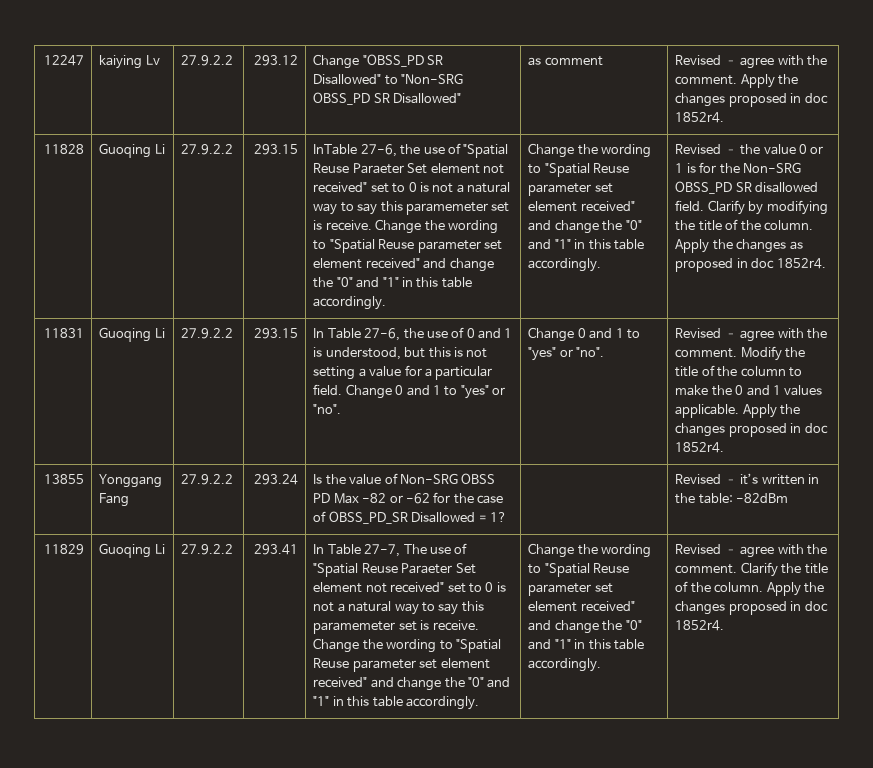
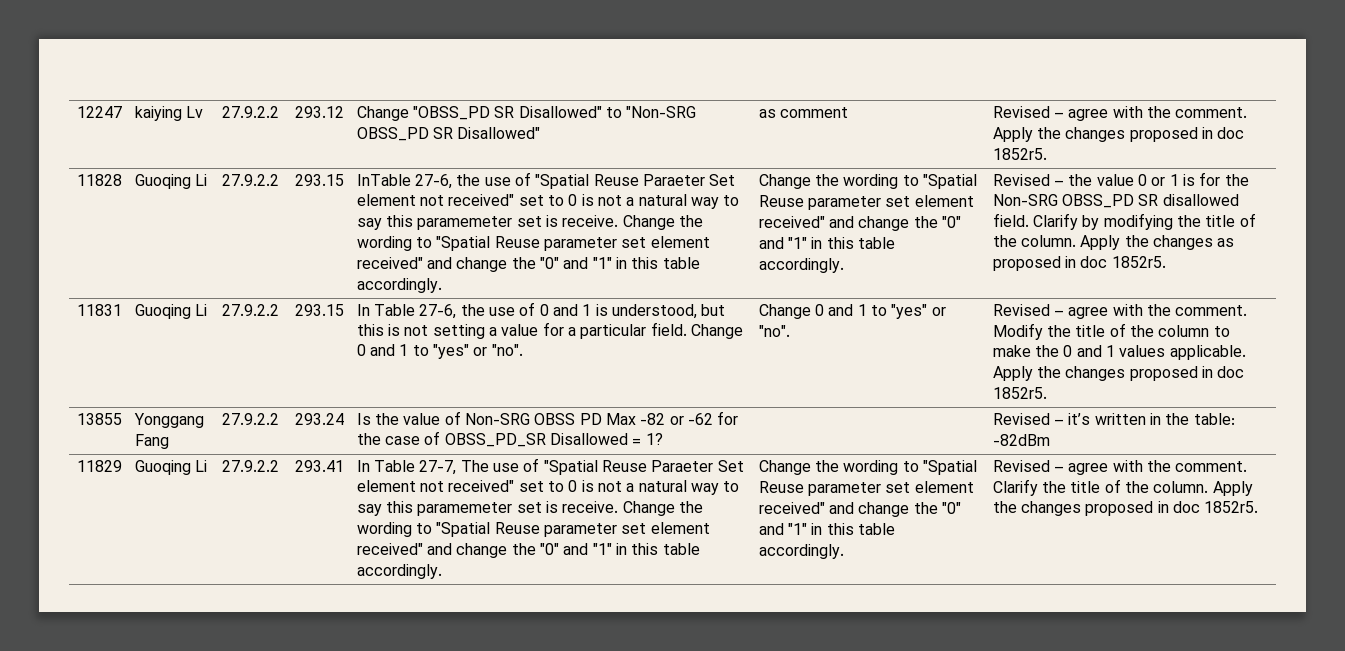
[675,112,725,123] 1852r4. -> [992,148,1047,160] 1852r5.
[776,258,826,269] 1852r4. -> [1111,256,1166,268] 1852r5.
[675,442,725,453] 1852r4. -> [992,387,1047,399] 1852r5.
[675,620,725,631] 1852r4. -> [1204,501,1259,513] 1852r5.

